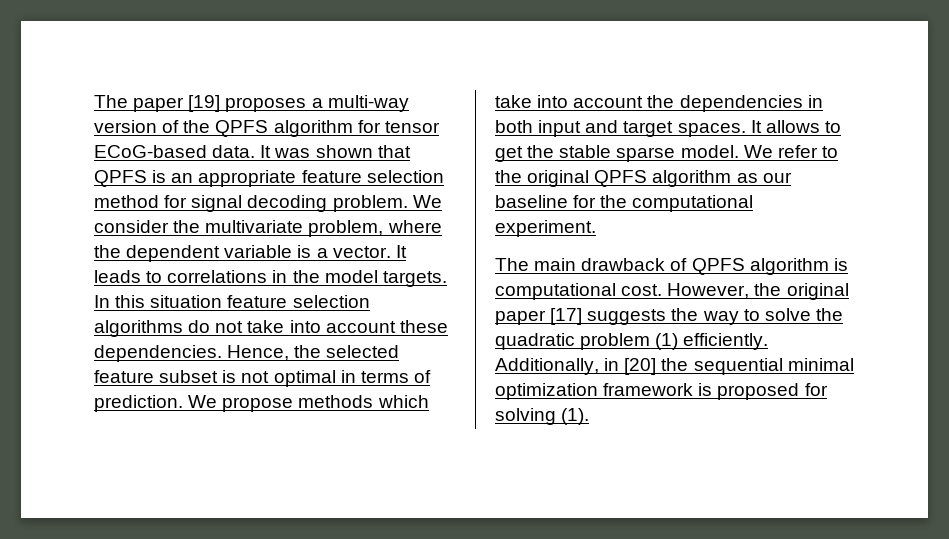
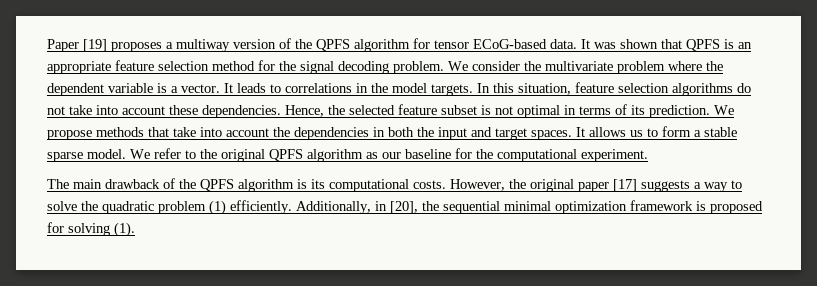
[94,95,185,112] The paper -> [47,39,79,52] Paper
[327,95,409,112] multi-way -> [176,39,230,52] multiway
(188, 201) none -> [279,61,296,71] the
[308,220,384,237] problem, -> [617,61,665,74] problem
[150,295,223,308] situation -> [518,83,571,95] situation,
(431, 376) none -> [631,105,645,115] its
[377,395,429,408] which -> [148,127,169,137] that
(533, 126) none -> [417,127,434,137] the
[824,121,841,133] [495,145,555,162] to get the -> [630,126,701,137] us to form a
(688, 264) none -> [179,179,196,189] the
[495,283,663,300] computational cost. -> [311,179,446,192] its computational costs.
[671,308,699,321] the -> [694,182,701,189] a
[624,358,657,375] [20] -> [390,201,418,214] [20],

